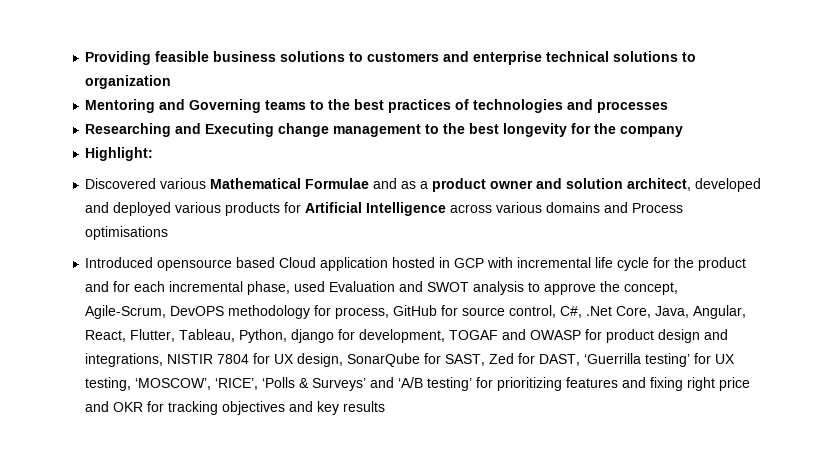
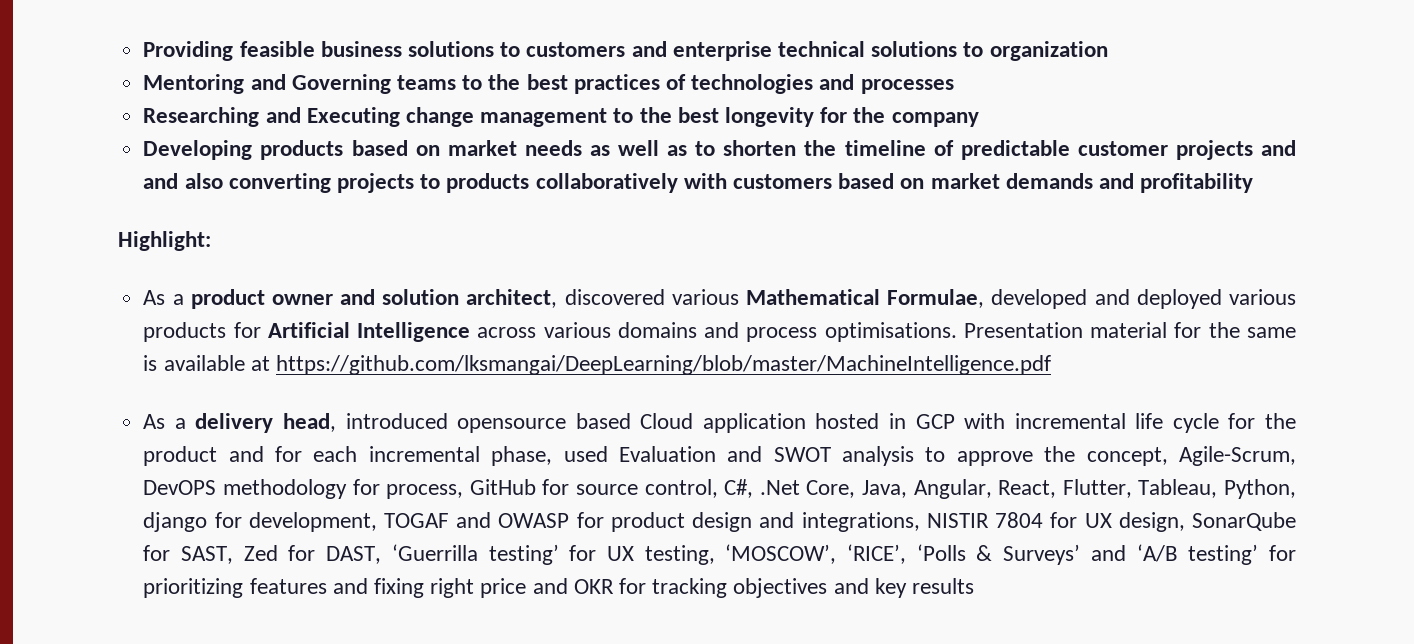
[85,147,154,161] [85,178,417,189] Highlight: // Discovered various Mathematical Formulae and as -> [143,140,1296,160] [143,173,1254,193] [118,231,211,251] [143,290,166,305] Developing products based on market needs as well as to shorten the timeline of predictable customer projects and and also converting projects to products collaboratively with customers based on market demands and profitability // Highlight: // As
(692, 184) none -> [564,289,985,308] discovered various Mathematical Formulae,
[632,203,684,213] [85,226,169,240] [85,257,154,268] Process optimisations // Introduced -> [746,322,1297,342] [143,355,1051,375] [143,413,448,433] process optimisations. Presentation material for the same is available at https://github.com/lksmangai/DeepLearning/blob/master/MachineIntelligence.pdf // As a delivery head, introduced

